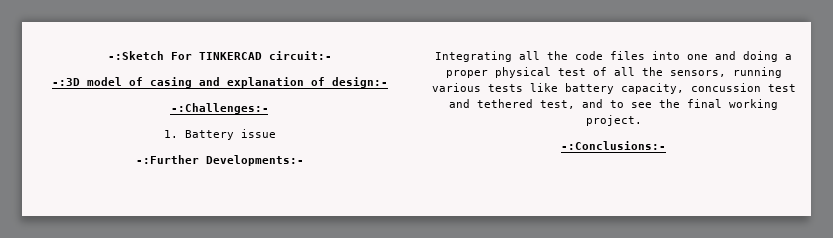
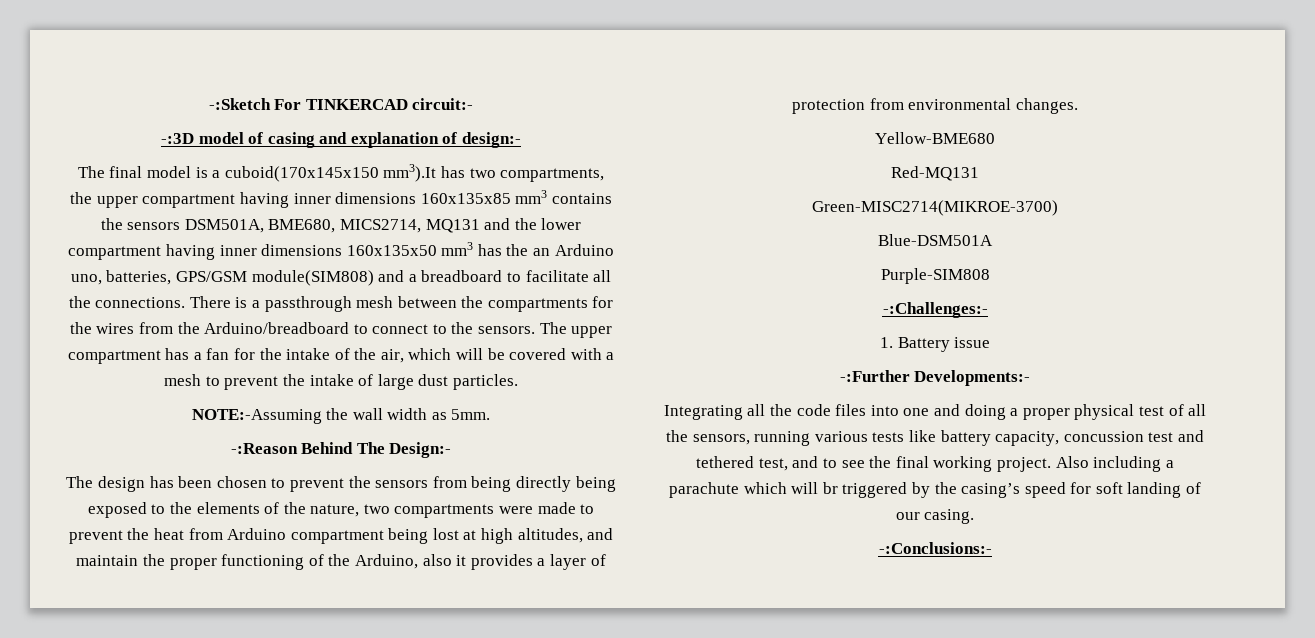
(388, 82) none -> [77,164,605,182] [70,190,612,208] [100,218,582,233] [68,242,614,260] [70,270,612,286] [68,296,614,312] [69,322,613,338] [67,348,615,364] [164,374,518,390] [191,408,491,424] [230,442,452,458] [66,476,616,492] [87,502,595,518] [68,528,614,544] [76,554,606,570] [792,98,1078,114] [875,132,995,144] [891,166,979,181] [812,200,1058,216] [878,234,993,246] [880,268,990,284] // The final model is a cuboid(170x145x150 mm3).It has two compartments, the upper compartment having inner dimensions 160x135x85 mm3 contains the sensors DSM501A, BME680, MICS2714, MQ131 and the lower compartment having inner dimensions 160x135x50 mm3 has the an Arduino uno, batteries, GPS/GSM module(SIM808) and a breadboard to facilitate all the connections. There is a passthrough mesh between the compartments for the wires from the Arduino/breadboard to connect to the sensors. The upper compartment has a fan for the intake of the air, which will be covered with a mesh to prevent the intake of large dust particles. // NOTE:-Assuming the wall width as 5mm. // -:Reason Behind The Design:- // The design has been chosen to prevent the sensors from being directly being exposed to the elements of the nature, two compartments were made to prevent the heat from Arduino compartment being lost at high altitudes, and maintain the proper functioning of the Arduino, also it provides a layer of protection from environmental changes. // Yellow-BME680 // Red-MQ131 // Green-MISC2714(MIKROE-3700) // Blue-DSM501A // Purple-SIM808
(642, 120) none -> [1055,456,1174,472] [668,482,1202,498] [895,509,975,524] Also including a parachute which will br triggered by the casing’s speed for soft landing of our casing.

